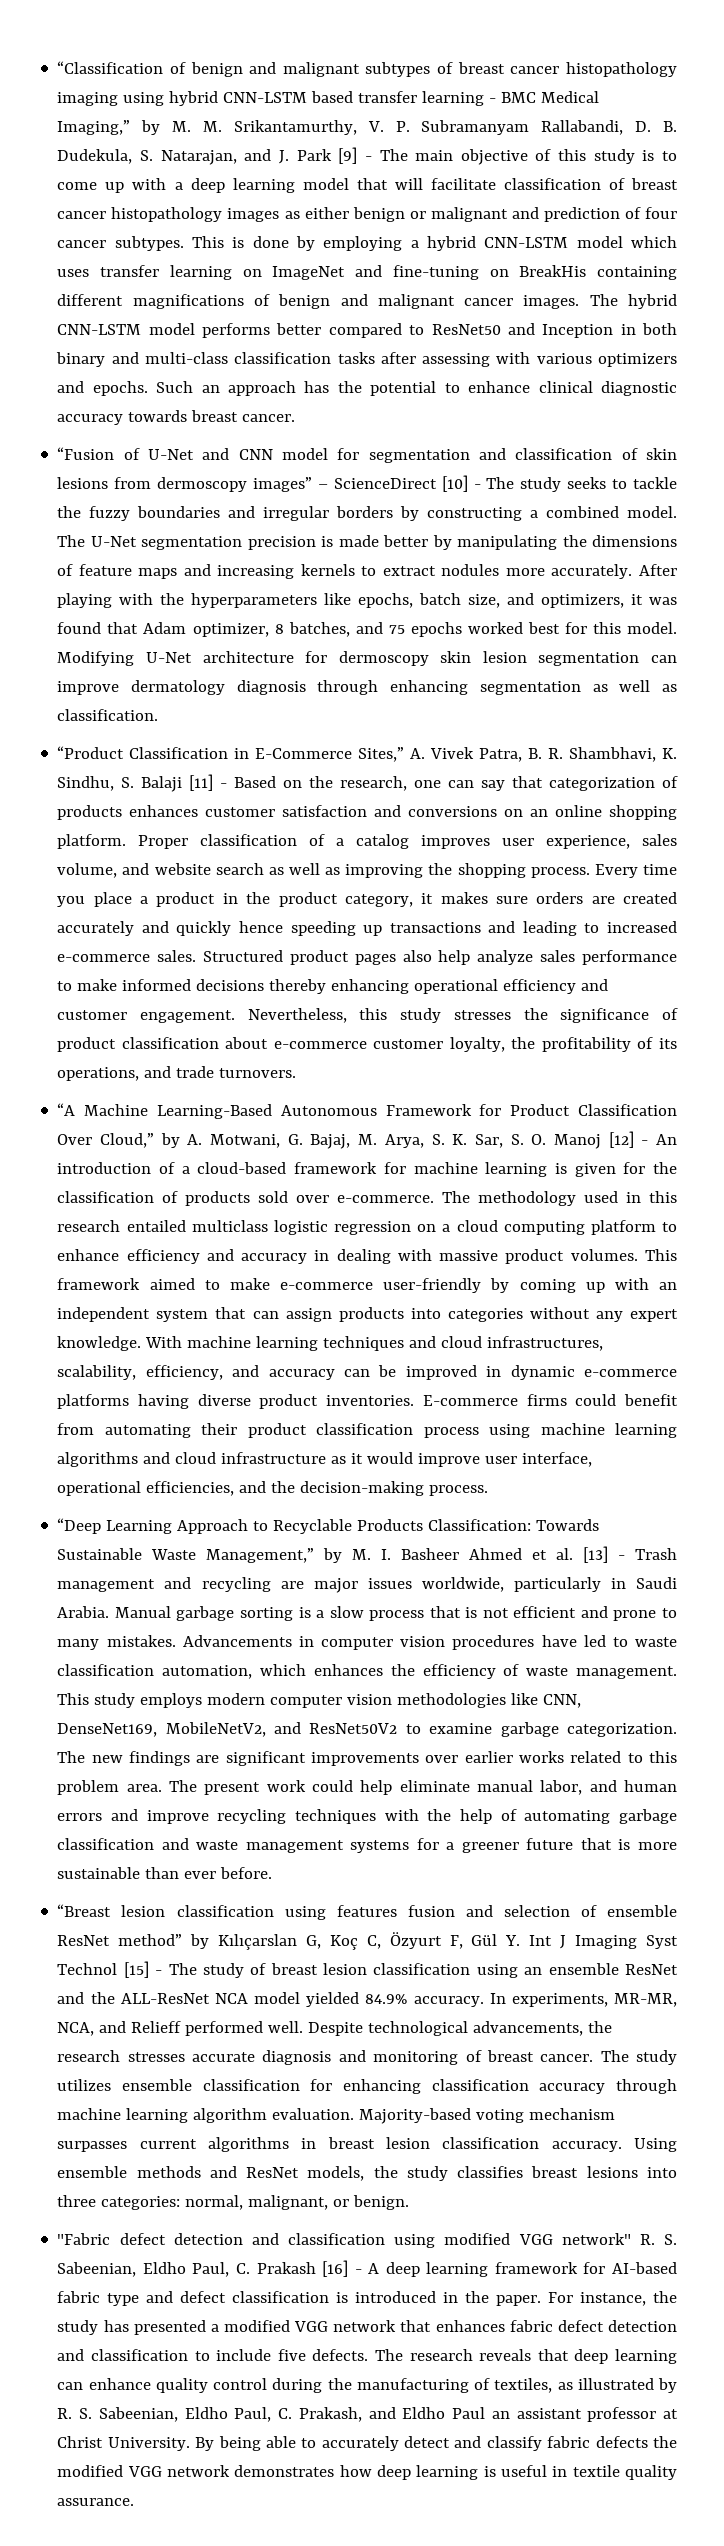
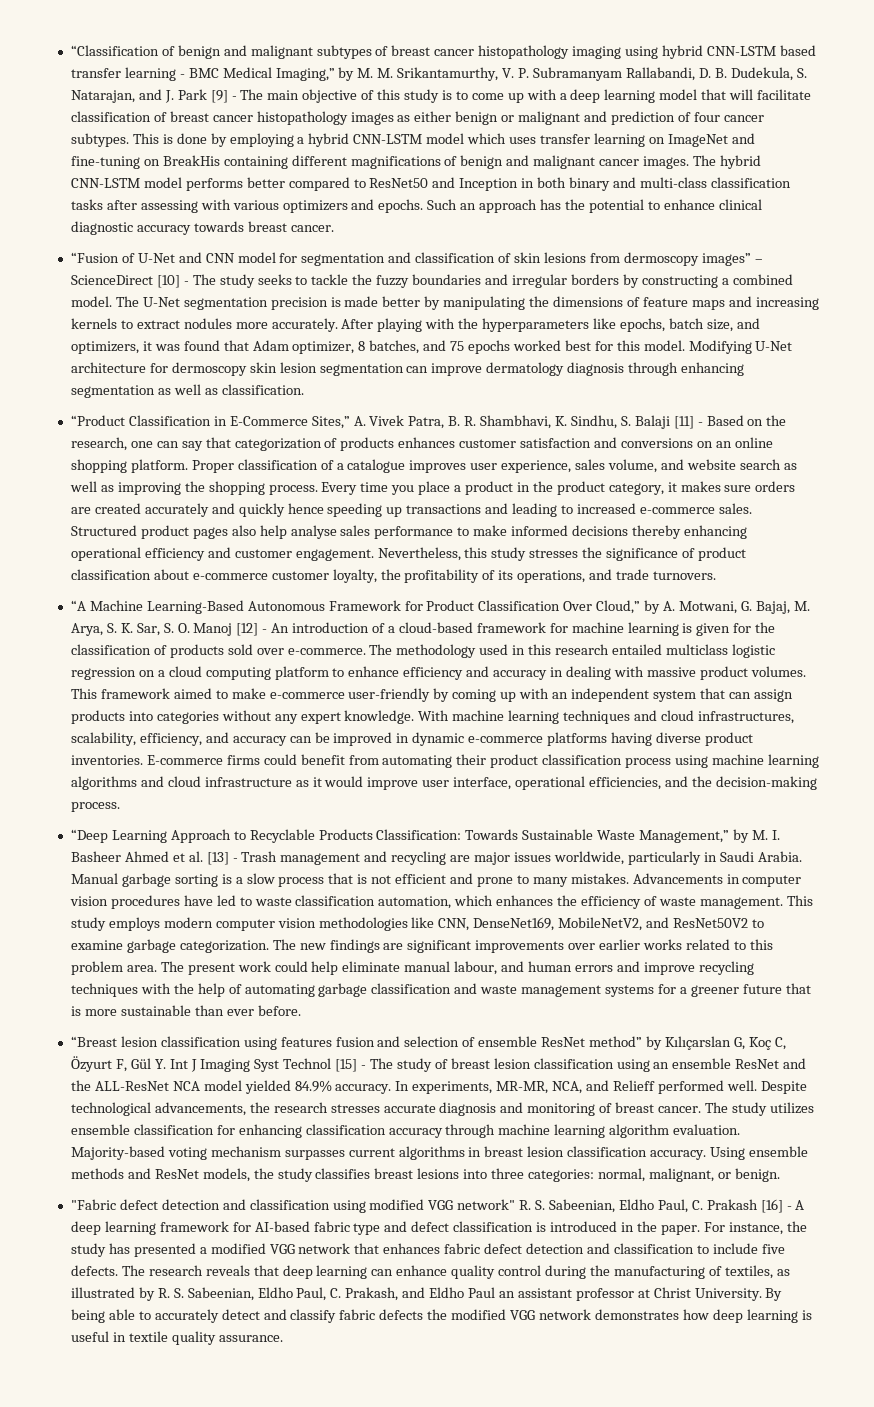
[356,834,410,849] catalog -> [347,459,406,473] catalogue
[477,950,534,965] analyze -> [290,525,337,539] analyse
[540,1780,583,1795] labor, -> [454,961,498,975] labour,

